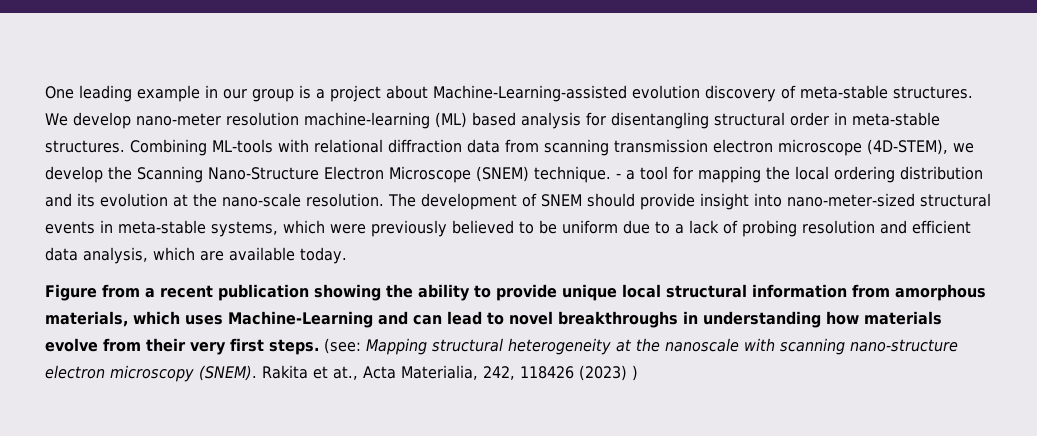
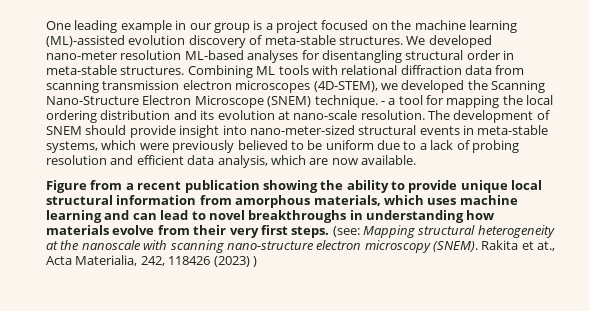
[386,85,627,102] about Machine-Learning-assisted -> [321,20,517,33] [46,35,125,47] focused on the machine learning (ML)-assisted
[72,112,131,129] develop -> [428,35,492,48] developed
[303,112,581,129] machine-learning (ML) based analysis -> [184,50,299,63] ML-based analyses
[212,139,273,153] ML-tools -> [256,65,309,75] ML tools
[778,139,862,156] microscope -> [235,80,311,93] microscopes
[45,166,103,183] develop -> [401,80,465,93] developed
[193,193,217,207] the -> (290, 115) none
[229,247,347,264] available today. -> [331,155,416,165] now available.
[228,311,373,328] Machine-Learning -> [459,195,518,205] [46,210,102,223] machine learning

